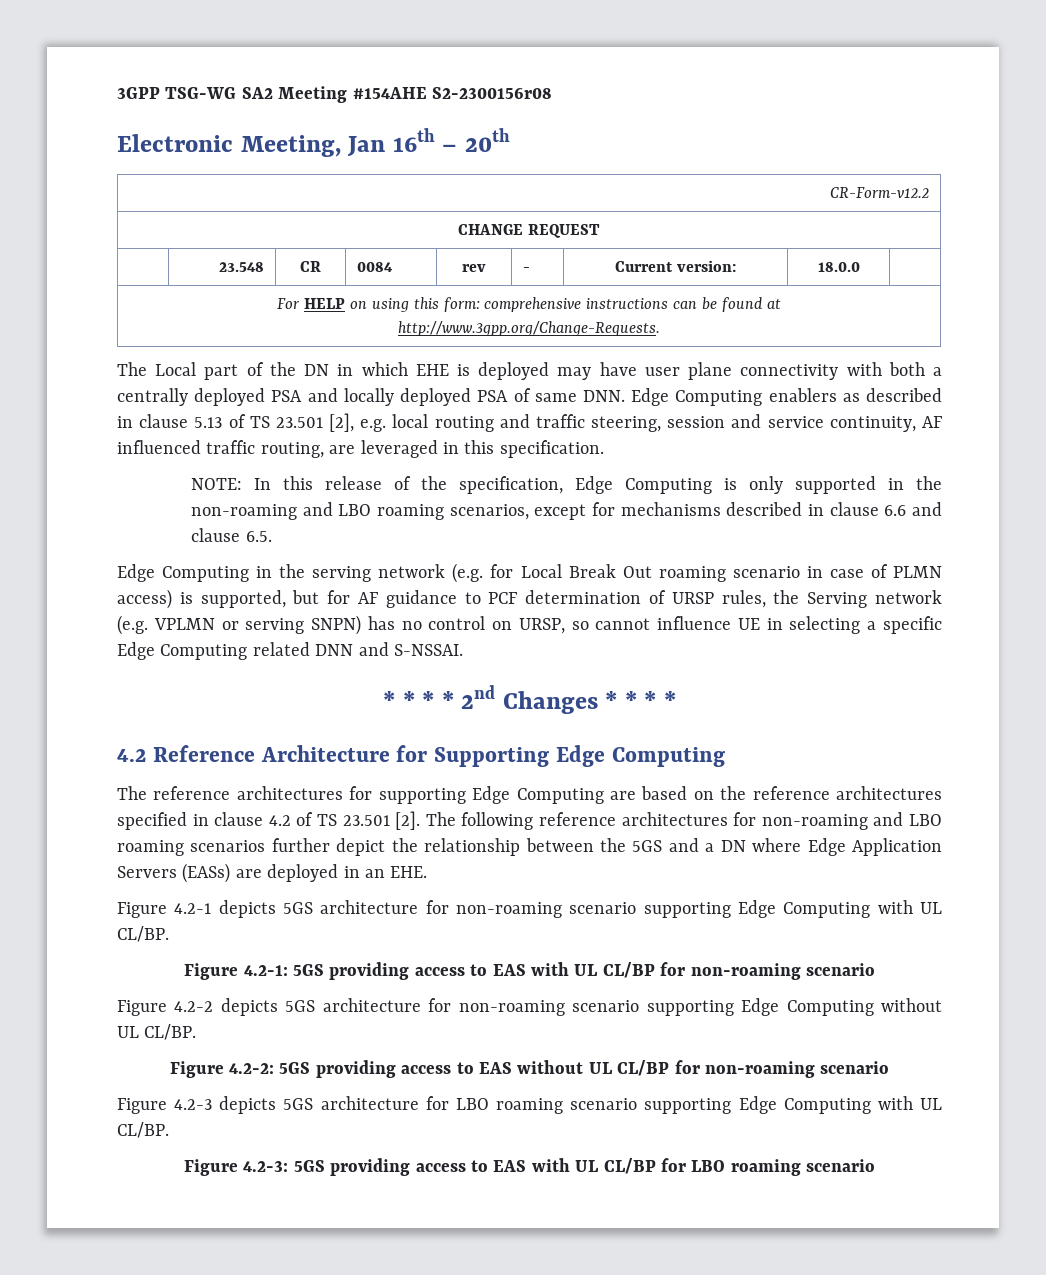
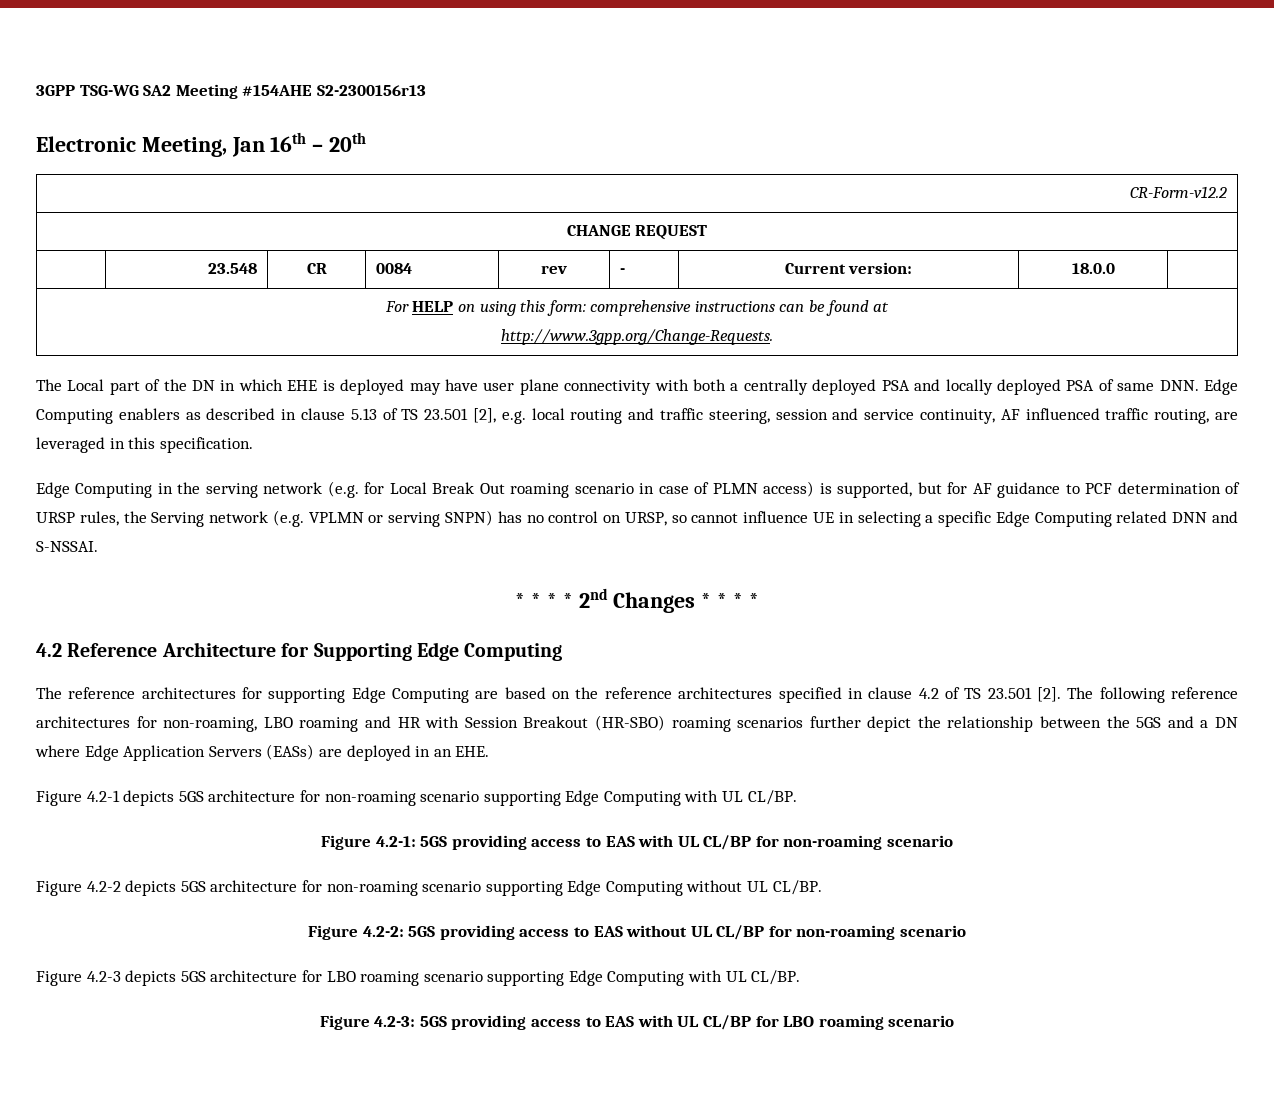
[432,87,552,99] S2-2300156r08 -> [316,85,426,96] S2-2300156r13
[191,476,942,494] [191,502,942,520] [191,528,272,542] // NOTE: In this release of the specification, Edge Computing is only supported in the non-roaming and LBO roaming scenarios, except for mechanisms described in clause 6.6 and clause 6.5. -> (253, 445) none
[761,812,943,830] non-roaming and LBO -> [163,715,665,732] non-roaming, LBO roaming and HR with Session Breakout (HR-SBO)

